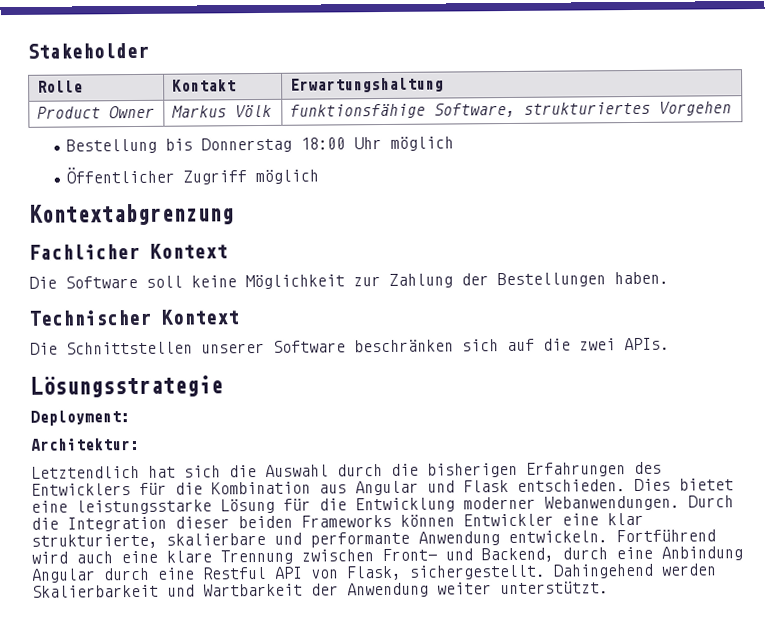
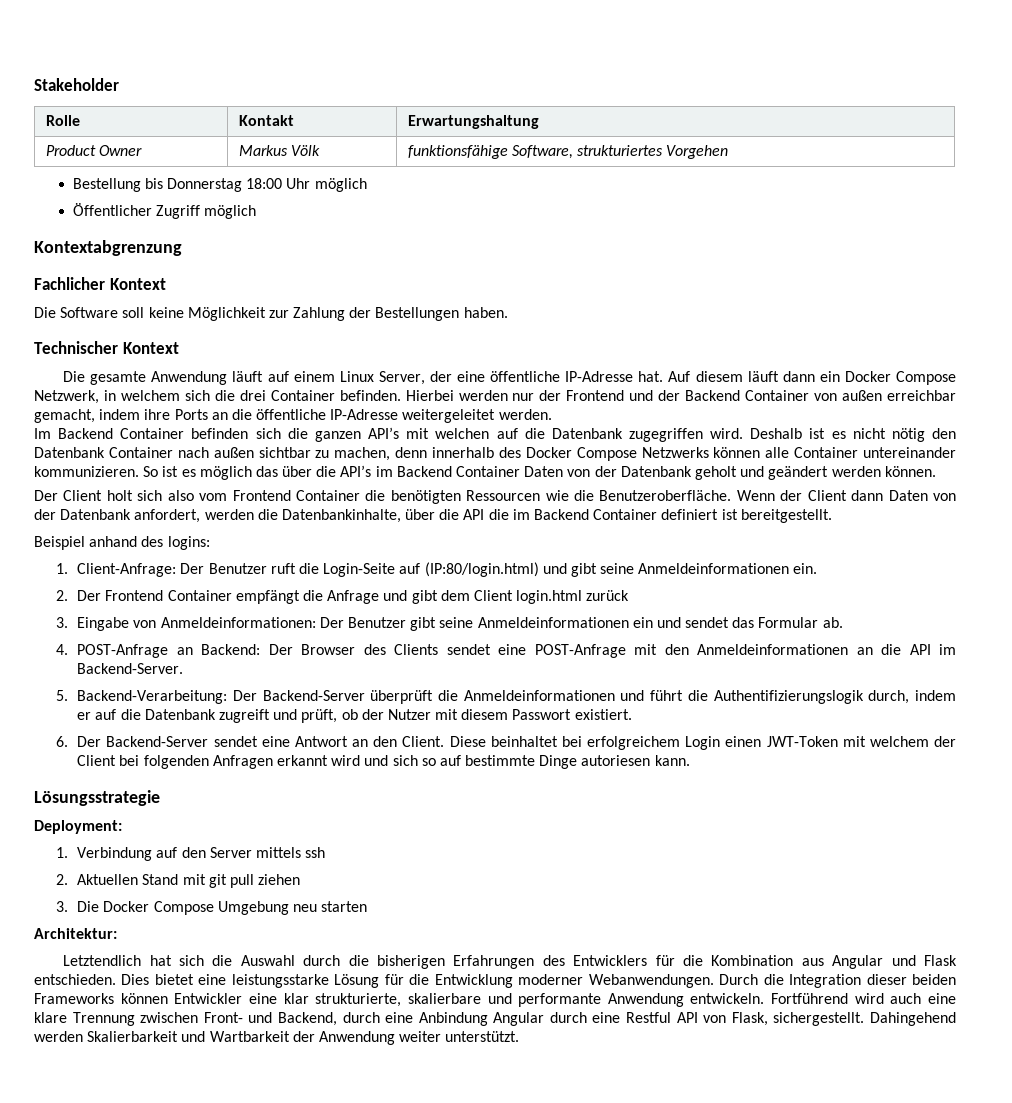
[66,337,670,355] [30,375,223,398] [30,410,130,426] Schnittstellen unserer Software beschränken sich auf die zwei APIs. // Lösungsstrategie // Deployment: -> [90,371,957,385] [34,390,956,404] [34,409,552,423] [34,427,956,442] [34,447,956,461] [34,465,936,480] [34,490,957,504] [34,509,832,523] [34,536,210,550] [55,562,818,577] [55,590,630,604] [55,617,843,631] [55,644,956,658] [77,663,184,674] [55,690,956,704] [77,709,632,723] [55,736,956,750] [77,755,690,769] [34,790,160,806] [34,820,122,834] [55,847,326,861] [55,874,301,888] [55,901,368,915] gesamte Anwendung läuft auf einem Linux Server, der eine öffentliche IP-Adresse hat. Auf diesem läuft dann ein Docker Compose Netzwerk, in welchem sich die drei Container befinden. Hierbei werden nur der Frontend und der Backend Container von außen erreichbar gemacht, indem ihre Ports an die öffentliche IP-Adresse weitergeleitet werden. // Im Backend Container befinden sich die ganzen API’s mit welchen auf die Datenbank zugegriffen wird. Deshalb ist es nicht nötig den Datenbank Container nach außen sichtbar zu machen, denn innerhalb des Docker Compose Netzwerks können alle Container untereinander kommunizieren. So ist es möglich das über die API’s im Backend Container Daten von der Datenbank geholt und geändert werden können. // Der Client holt sich also vom Frontend Container die benötigten Ressourcen wie die Benutzeroberfläche. Wenn der Client dann Daten von der Datenbank anfordert, werden die Datenbankinhalte, über die API die im Backend Container definiert ist bereitgestellt. // Beispiel anhand des logins: // 1. Client-Anfrage: Der Benutzer ruft die Login-Seite auf (IP:80/login.html) und gibt seine Anmeldeinformationen ein. // 2. Der Frontend Container empfängt die Anfrage und gibt dem Client login.html zurück // 3. Eingabe von Anmeldeinformationen: Der Benutzer gibt seine Anmeldeinformationen ein und sendet das Formular ab. // 4. POST-Anfrage an Backend: Der Browser des Clients sendet eine POST-Anfrage mit den Anmeldeinformationen an die API im Backend-Server. // 5. Backend-Verarbeitung: Der Backend-Server überprüft die Anmeldeinformationen und führt die Authentifizierungslogik durch, indem er auf die Datenbank zugreift und prüft, ob der Nutzer mit diesem Passwort existiert. // 6. Der Backend-Server sendet eine Antwort an den Client. Diese beinhaltet bei erfolgreichem Login einen JWT-Token mit welchem der Client bei folgenden Anfragen erkannt wird und sich so auf bestimmte Dinge autoriesen kann. // Lösungsstrategie // Deployment: // 1. Verbindung auf den Server mittels ssh // 2. Aktuellen Stand mit git pull ziehen // 3. Die Docker Compose Umgebung neu starten

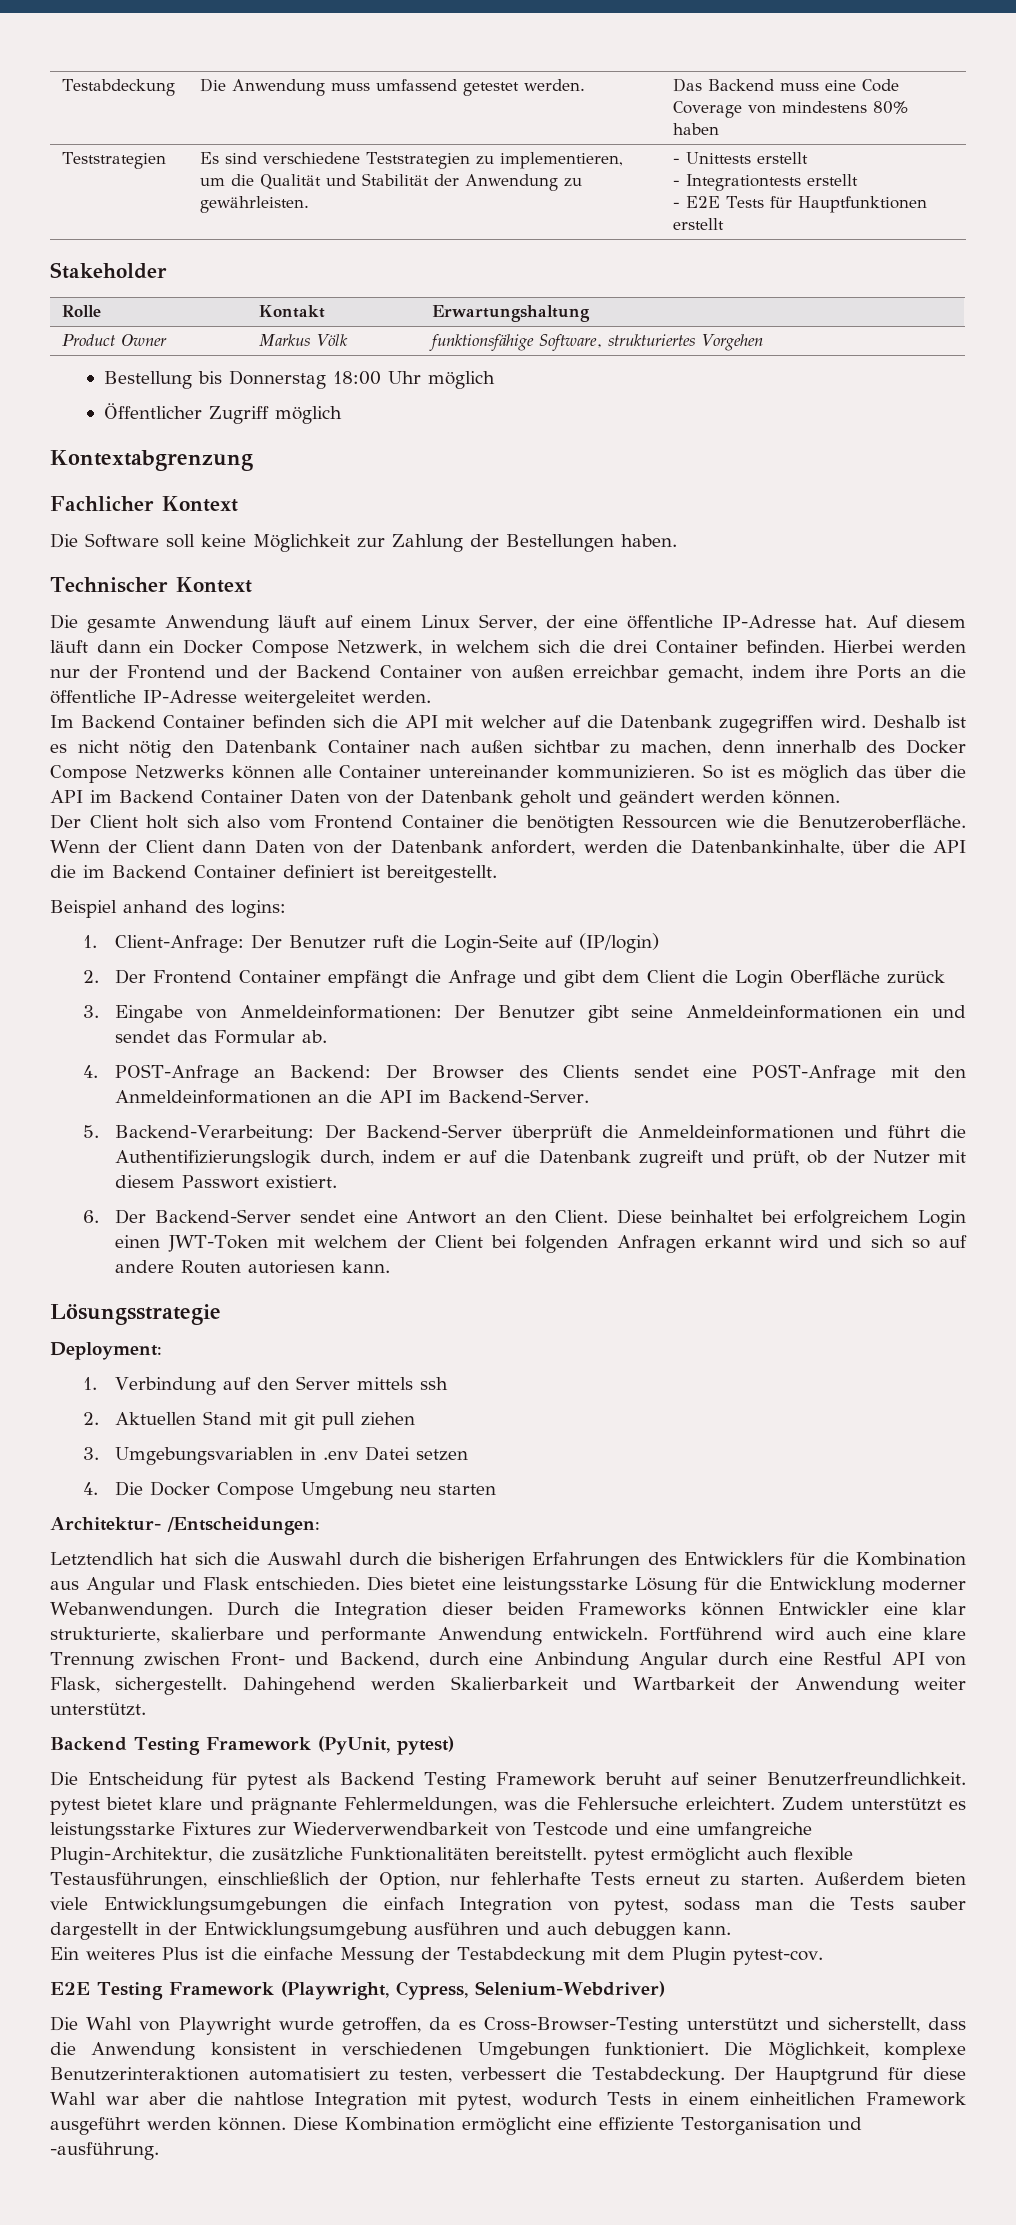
(34, 84) none -> [62,79,176,96] [200,78,586,96] [673,78,900,92] [673,101,909,118] [673,123,720,135] [62,152,167,169] [200,152,624,169] [200,173,583,191] [200,196,310,213] [673,152,809,164] [673,174,859,191] [673,196,928,213] [673,218,725,230] Testabdeckung | Die Anwendung muss umfassend getestet werden. | Das Backend muss eine Code Coverage von mindestens 80% haben // Teststrategien | Es sind verschiedene Teststrategien zu implementieren, um die Qualität und Stabilität der Anwendung zu gewährleisten. | - Unittests erstellt // - Integrationtests erstellt // - E2E Tests für Hauptfunktionen erstellt //
[314,427,490,442] ganzen API’s mit welchen -> [405,715,546,728] API mit welcher
[340,465,372,477] API’s -> [50,790,83,803] API
[424,562,818,577] (IP:80/login.html) und gibt seine Anmeldeinformationen ein. -> [579,933,660,953] (IP/login)
[516,590,583,604] login.html -> [702,970,881,988] die Login Oberfläche
[465,755,578,769] bestimmte Dinge -> [115,1260,242,1274] andere Routen
(68, 906) none -> [115,1446,469,1465] [82,1482,98,1495] Umgebungsvariablen in .env Datei setzen // 4.
[34,928,117,939] Architektur: -> [50,1517,320,1535] Architektur- /Entscheidungen:
(520, 1036) none -> [50,1736,454,1755] [50,1771,966,1790] [50,1797,966,1815] [50,1822,812,1840] [50,1847,853,1865] [50,1872,967,1890] [50,1897,966,1915] [50,1922,731,1940] [50,1947,823,1965] [50,1981,665,2000] [50,2016,967,2035] [50,2041,967,2060] [50,2066,966,2085] [50,2092,967,2110] [50,2116,862,2135] [50,2142,159,2160] // Backend Testing Framework (PyUnit, pytest) // Die Entscheidung für pytest als Backend Testing Framework beruht auf seiner Benutzerfreundlichkeit. pytest bietet klare und prägnante Fehlermeldungen, was die Fehlersuche erleichtert. Zudem unterstützt es leistungsstarke Fixtures zur Wiederverwendbarkeit von Testcode und eine umfangreiche Plugin-Architektur, die zusätzliche Funktionalitäten bereitstellt. pytest ermöglicht auch flexible Testausführungen, einschließlich der Option, nur fehlerhafte Tests erneut zu starten. Außerdem bieten viele Entwicklungsumgebungen die einfach Integration von pytest, sodass man die Tests sauber dargestellt in der Entwicklungsumgebung ausführen und auch debuggen kann. // Ein weiteres Plus ist die einfache Messung der Testabdeckung mit dem Plugin pytest-cov. // E2E Testing Framework (Playwright, Cypress, Selenium-Webdriver) // Die Wahl von Playwright wurde getroffen, da es Cross-Browser-Testing unterstützt und sicherstellt, dass die Anwendung konsistent in verschiedenen Umgebungen funktioniert. Die Möglichkeit, komplexe Benutzerinteraktionen automatisiert zu testen, verbessert die Testabdeckung. Der Hauptgrund für diese Wahl war aber die nahtlose Integration mit pytest, wodurch Tests in einem einheitlichen Framework ausgeführt werden können. Diese Kombination ermöglicht eine effiziente Testorganisation und -ausführung.

